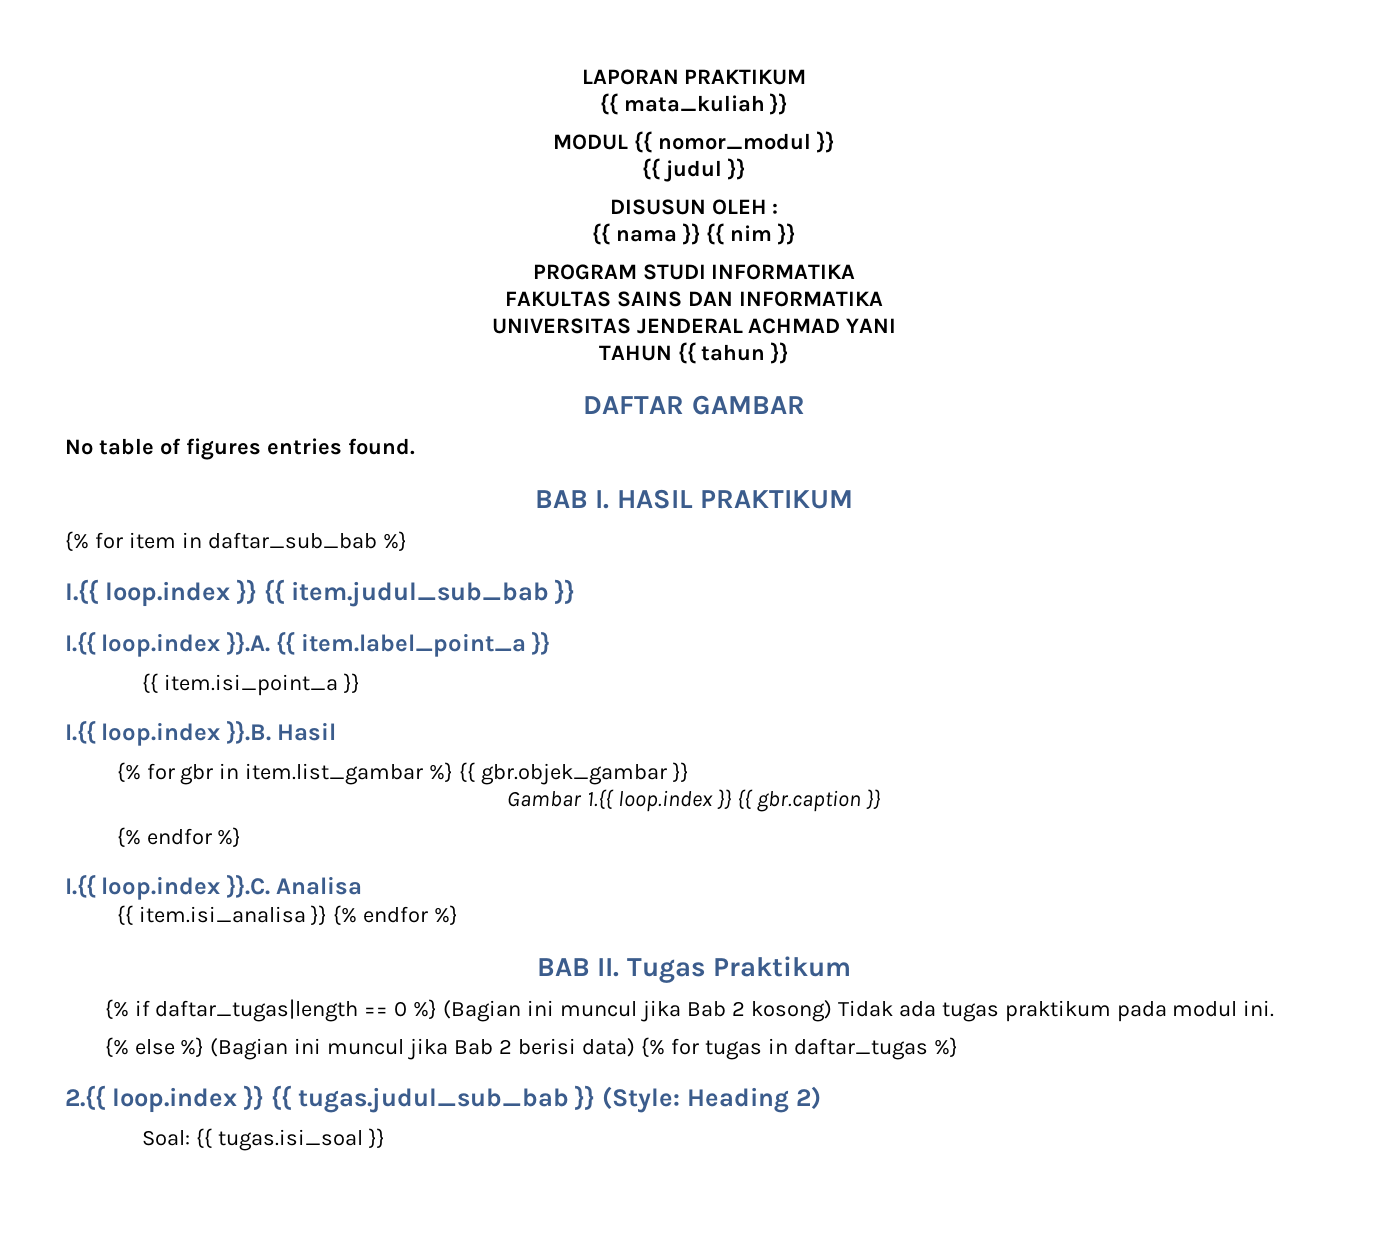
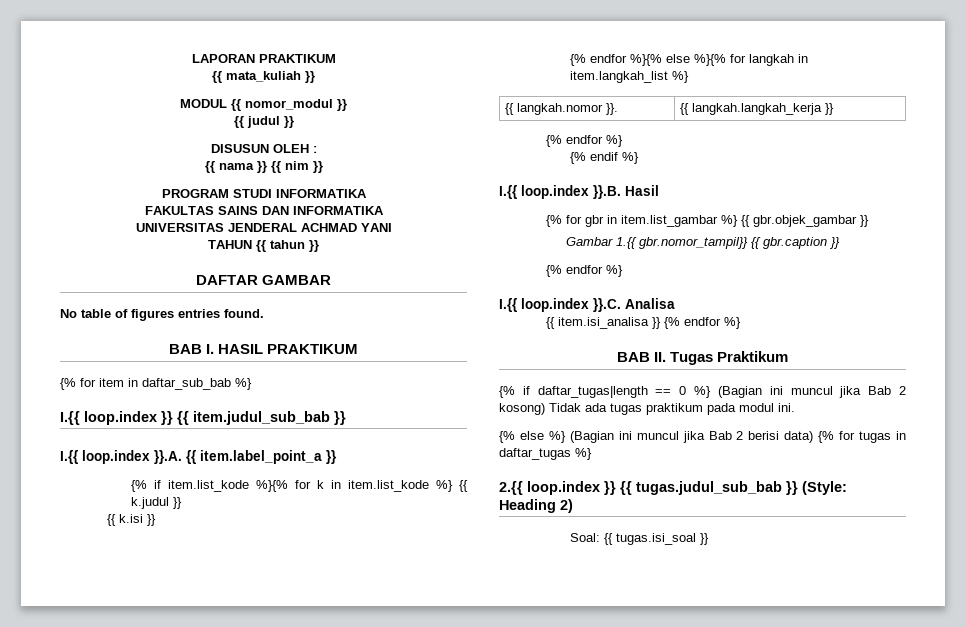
[142,673,361,696] {{ item.isi_point_a }} -> [130,480,468,492] [130,497,182,509] [107,514,157,526] [569,54,808,66] [569,71,689,83] [504,103,618,115] [679,103,834,115] [546,135,624,147] [569,152,639,164] {% if item.list_kode %}{% for k in item.list_kode %} {{ k.judul }} // {{ k.isi }} // {% endfor %}{% else %}{% for langkah in item.langkah_list %} // {{ langkah.nomor }}. | {{ langkah.langkah_kerja }} // {% endfor %} // {% endif %}
[617,789,732,812] loop.index }} -> [639,237,748,249] gbr.nomor_tampil}}

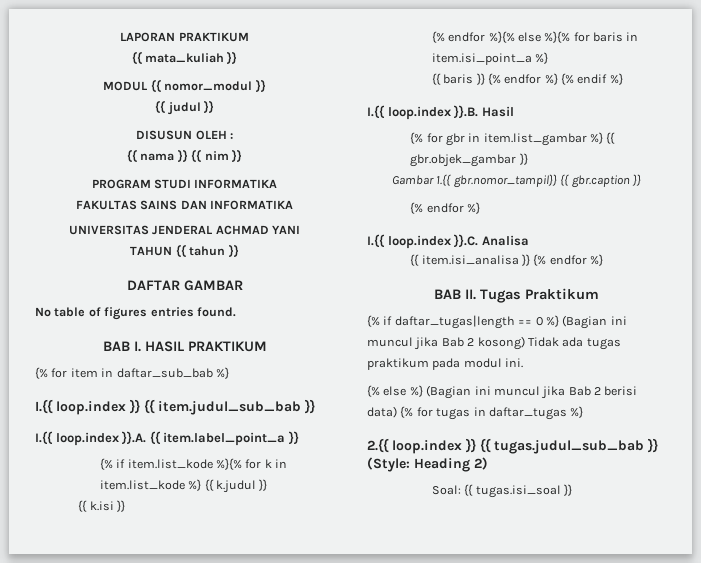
[748,54,808,66] [569,71,689,83] [504,103,618,115] [679,103,834,115] [546,135,624,147] langkah in item.langkah_list %} // {{ langkah.nomor }}. | {{ langkah.langkah_kerja }} // {% endfor %} // -> [593,32,639,42] [431,52,549,65] [431,73,558,85] baris in item.isi_point_a %} // {{ baris }} {% endfor %}

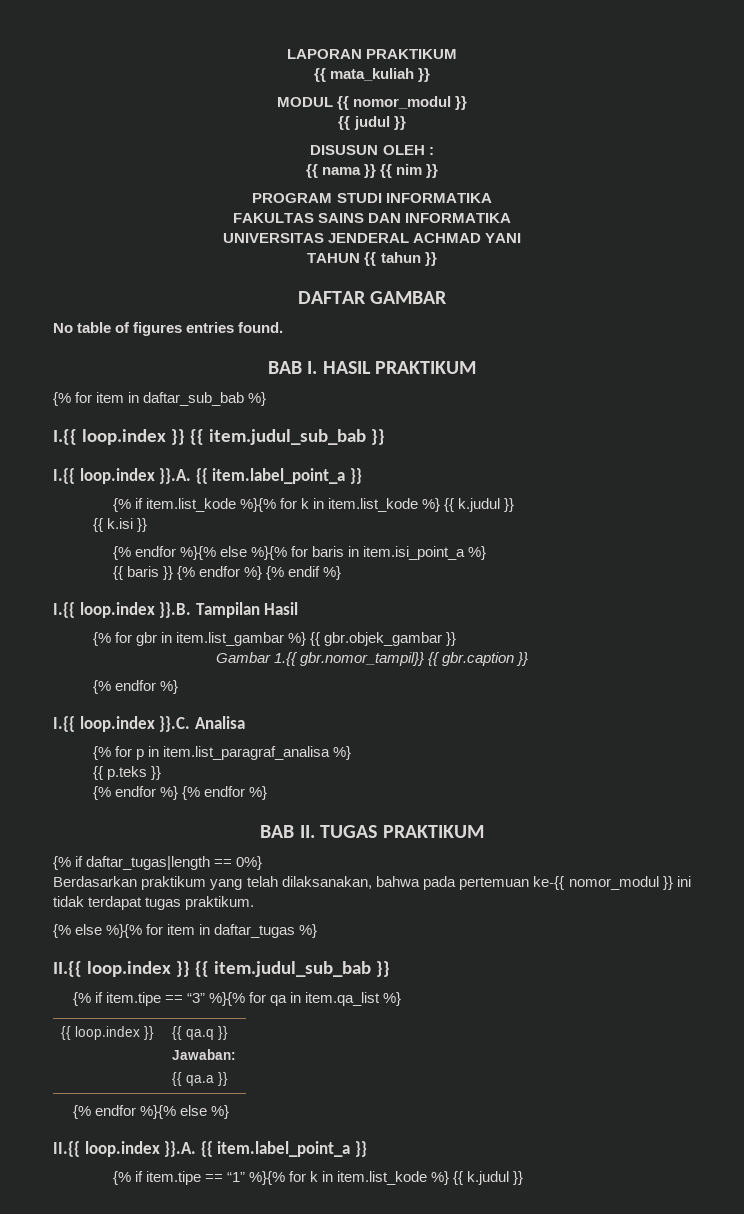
(479, 112) none -> [195,602,260,618] Tampilan
[410,254,530,266] // {{ item.isi_analisa }} -> [92,746,351,760] [92,766,161,780] [92,786,178,800] // {% for p in item.list_paragraf_analisa %} // {{ p.teks }} // {% endfor %}
[480,288,599,303] Tugas Praktikum -> [320,825,484,838] TUGAS PRAKTIKUM
[535,315,627,329] [367,336,621,350] [367,358,524,370] [367,385,638,399] [367,406,471,420] 0 %} (Bagian ini muncul jika Bab 2 kosong) Tidak ada tugas praktikum pada modul ini. // {% else %} (Bagian ini muncul jika Bab 2 berisi data) {% for tugas -> [236,856,263,870] [53,876,692,890] [53,896,255,910] [53,924,196,938] 0%} // Berdasarkan praktikum yang telah dilaksanakan, bahwa pada pertemuan ke-{{ nomor_modul }} ini tidak terdapat tugas praktikum. // {% else %}{% for item
[367,438,658,454] [367,457,488,472] [431,484,561,498] 2.{{ loop.index }} {{ tugas.judul_sub_bab }} (Style: Heading 2) // Soal: {{ tugas.isi_soal -> [53,961,390,977] [72,992,402,1006] [60,1026,154,1040] [171,1026,228,1040] [171,1049,236,1060] [171,1072,228,1086] [72,1105,230,1119] [53,1141,367,1157] [112,1171,510,1185] II.{{ loop.index }} {{ item.judul_sub_bab }} // {% if item.tipe == “3” %}{% for qa in item.qa_list %} // {{ loop.index }} | {{ qa.q }} // Jawaban: // {{ qa.a }} // {% endfor %}{% else %} // II.{{ loop.index }}.A. {{ item.label_point_a }} // {% if item.tipe == “1” %}{% for k in item.list_kode %} {{ k.judul

